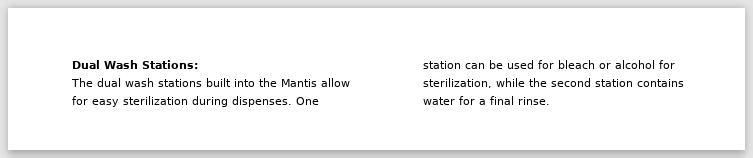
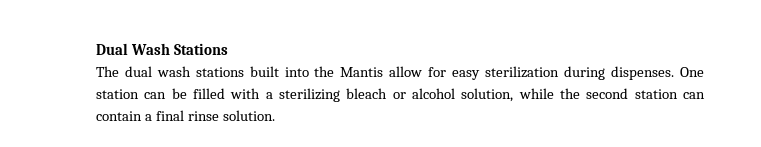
[142,60,199,69] Stations: -> [173,43,228,55] Stations
[507,60,555,69] used for -> [192,88,340,102] filled with a sterilizing
[659,60,676,69] [423,78,493,88] for sterilization, -> [461,88,514,102] solution,
[637,79,685,87] [423,96,551,105] contains water for a final rinse. -> [683,92,706,99] [95,110,275,121] can contain a final rinse solution.

